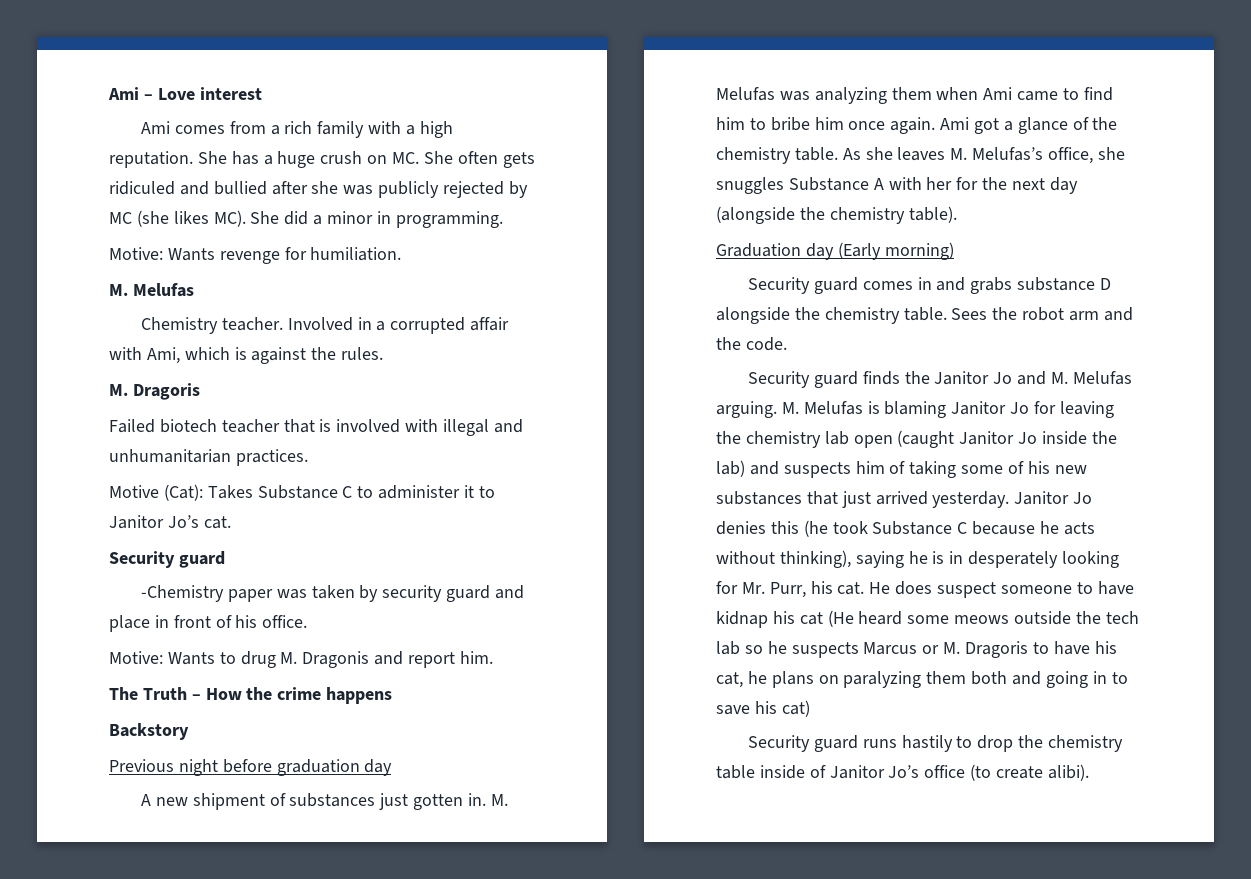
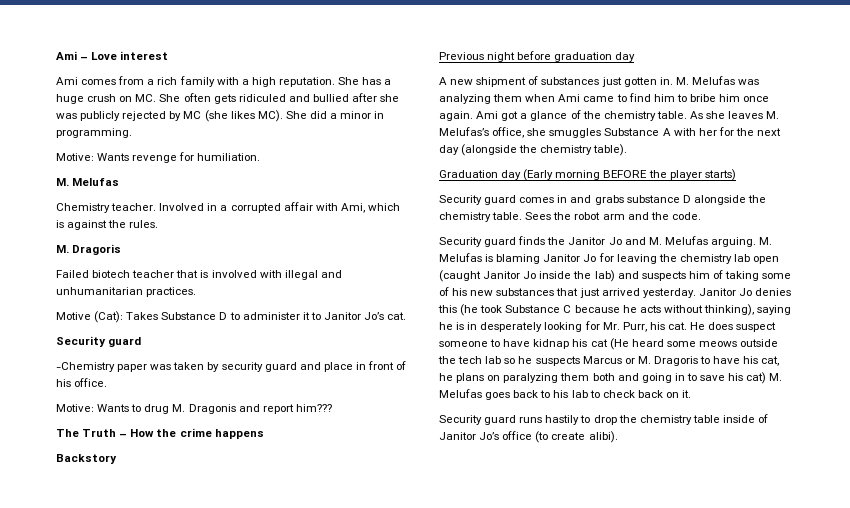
[342,486,353,498] C -> [219,312,228,320] D
[459,651,493,664] him. -> [295,404,332,412] him???
[716,177,784,194] snuggles -> [549,128,602,138] smuggles
[884,242,954,260] morning) -> [555,169,736,181] morning BEFORE the player starts)
(810, 708) none -> [769,373,783,381] [439,389,692,400] M. Melufas goes back to his lab to check back on it.

